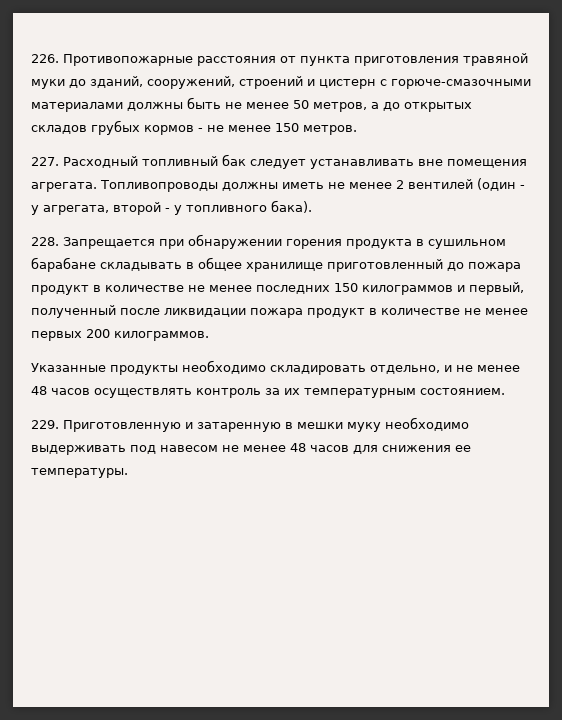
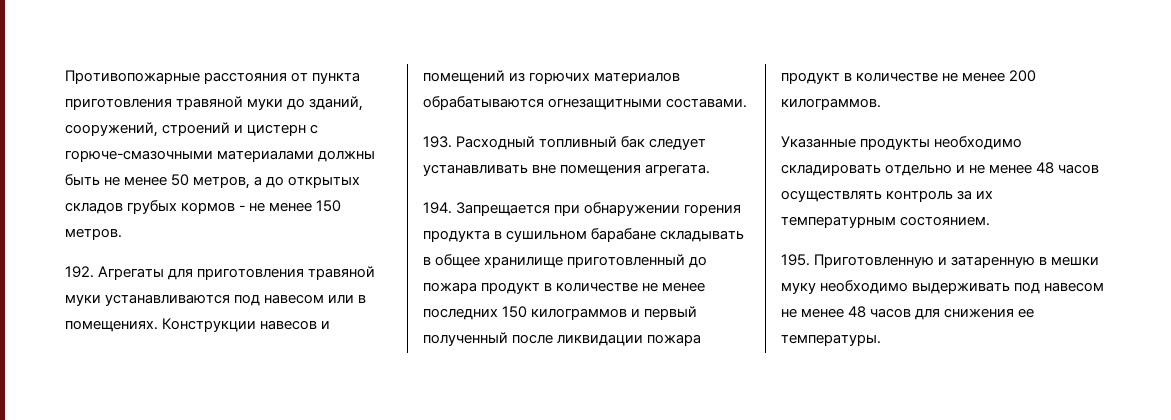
[31,54,59,63] 226. -> (65, 77) none
[31,157,59,166] 227. -> [65,266,376,280] [65,294,367,306] [65,318,331,332] [423,70,681,84] [423,96,748,110] [423,136,452,148] 192. Агрегаты для приготовления травяной муки устанавливаются под навесом или в помещениях. Конструкции навесов и помещений из горючих материалов обрабатываются огнезащитными составами. // 193.
[100,178,525,192] [31,200,312,215] [31,237,59,246] Топливопроводы должны иметь не менее 2 вентилей (один - у агрегата, второй - у топливного бака). // 228. -> [423,202,452,214] // 194.
[469,282,524,295] первый, -> [644,306,698,320] первый
[31,331,82,341] первых -> (1006, 77) none
[370,365,440,374] отдельно, -> [885,164,953,176] отдельно
[31,420,59,429] 229. -> [781,254,810,266] 195.

